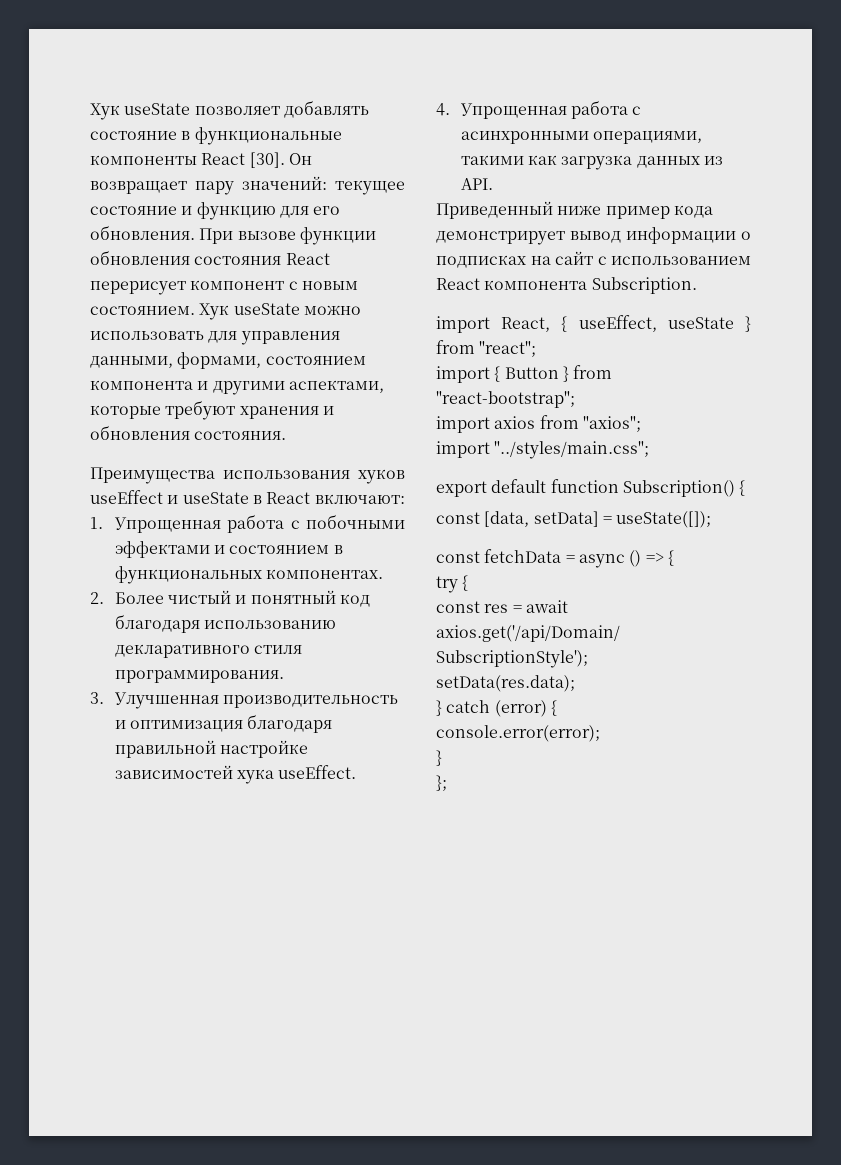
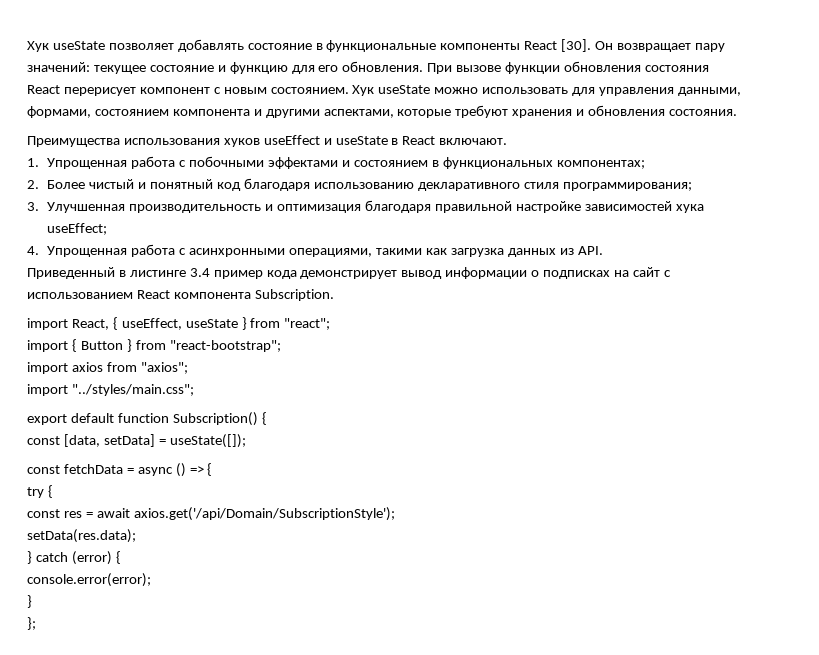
[314,494,405,504] включают: -> [439,138,508,145] включают.
[266,569,384,579] компонентах. -> [556,160,645,169] компонентах;
[114,670,284,683] программирования. -> [562,182,692,191] программирования;
[278,765,357,779] useEffect. -> [47,223,108,235] useEffect;
[557,205,602,215] ниже -> [118,268,210,277] в листинге 3.4

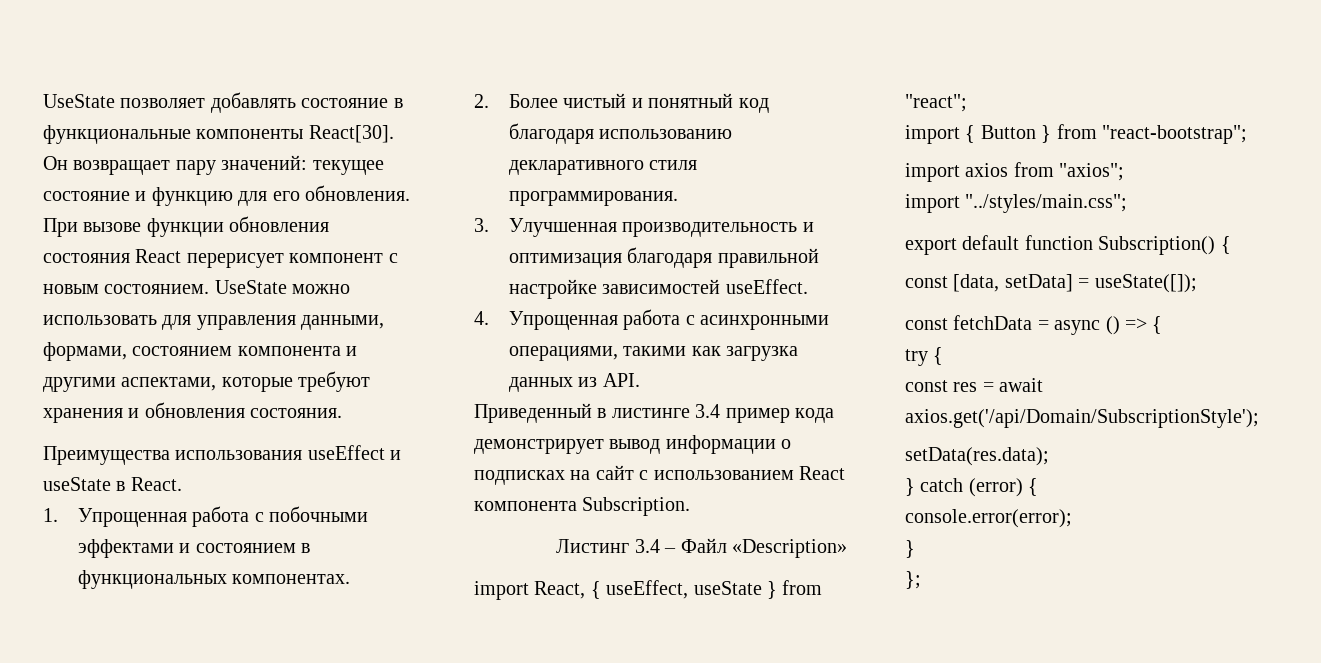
[27,41,105,52] Хук useState -> [43,94,115,108] UseState
[524,39,592,52] React [30]. -> [308,125,394,143] React[30].
[352,85,431,96] Хук useState -> [214,280,287,294] UseState
[223,138,260,147] хуков -> (303, 455) none
[402,136,508,145] React включают. -> [130,477,182,491] React.
[556,160,645,169] компонентах; -> [232,574,351,584] компонентах.
[562,182,692,191] программирования; -> [509,191,679,206] программирования.
[675,204,704,213] [47,223,108,235] хука useEffect; -> [725,279,808,294] useEffect.
(334, 295) none -> [556,538,847,558] // Листинг 3.4 – Файл «Description»

